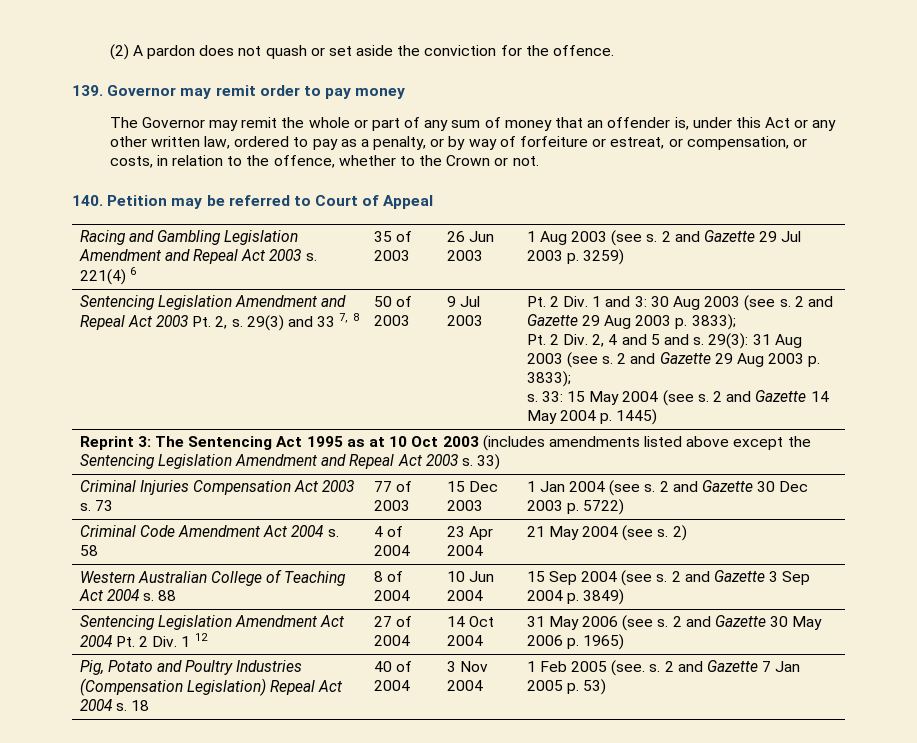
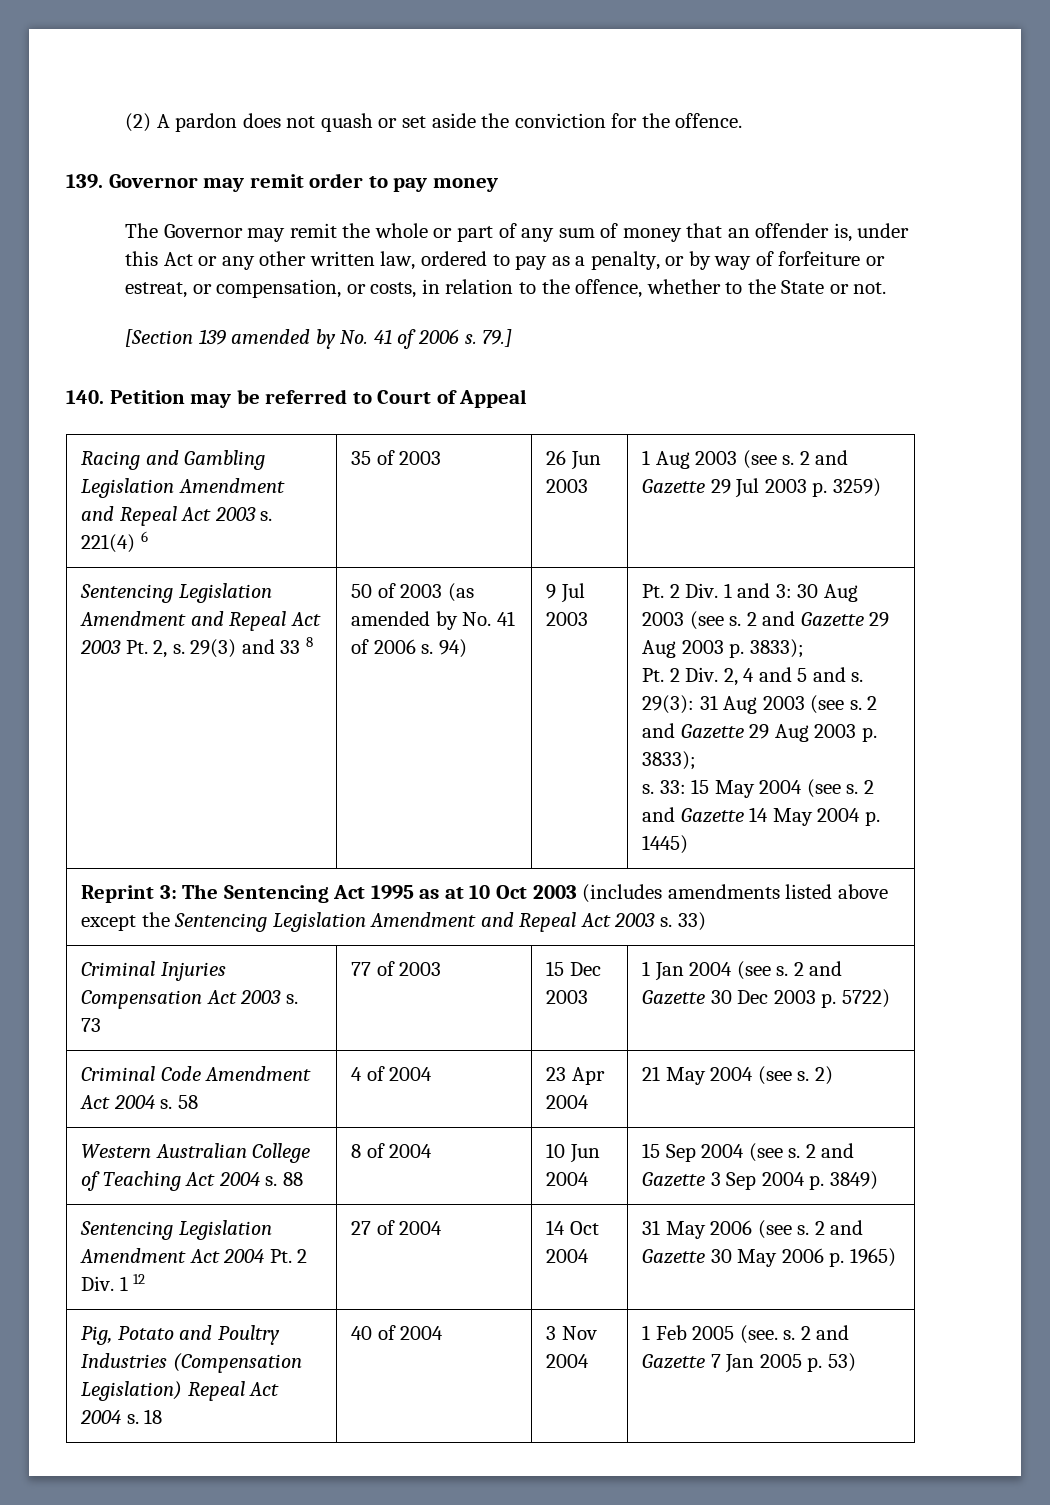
[446,155,491,166] Crown -> [781,280,825,294] State
(539, 161) none -> [125,329,513,349] // [Section 139 amended by No. 41 of 2006 s. 79.]
[339,313,349,323] 7, -> (301, 647) none
(410, 320) none -> [447,583,474,602] [351,611,515,630] [351,639,467,658] (as amended by No. 41 of 2006 s. 94)

